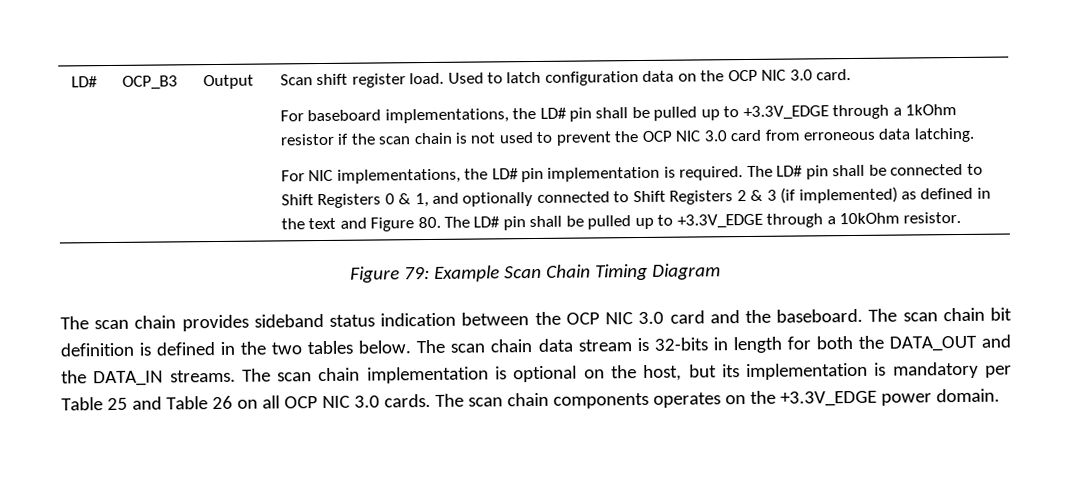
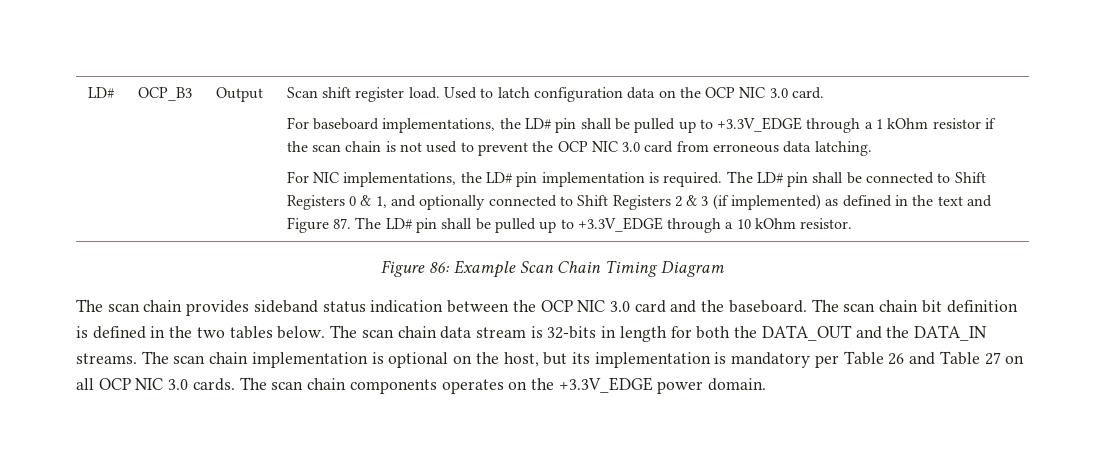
[905,104,958,116] 1kOhm -> [876,118,929,129] 1 kOhm
[417,216,441,229] 80. -> [332,218,351,229] 87.
[839,212,901,225] 10kOhm -> [736,218,797,229] 10 kOhm
[404,266,431,280] 79: -> [429,262,451,273] 86:
[106,397,128,411] 25 -> [888,353,905,365] 26
[211,395,233,410] 26 -> [984,352,1001,365] 27

